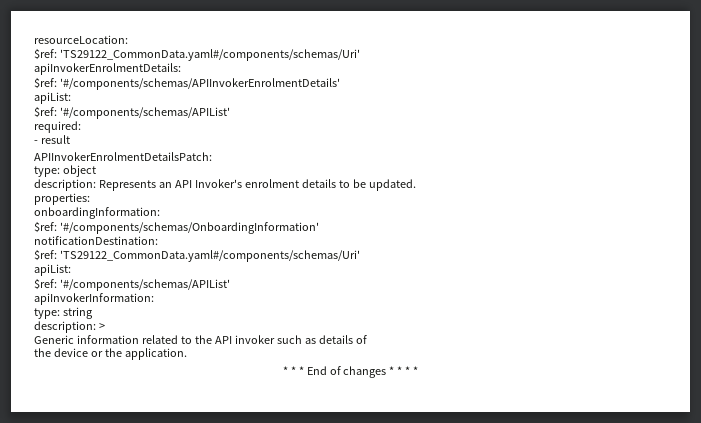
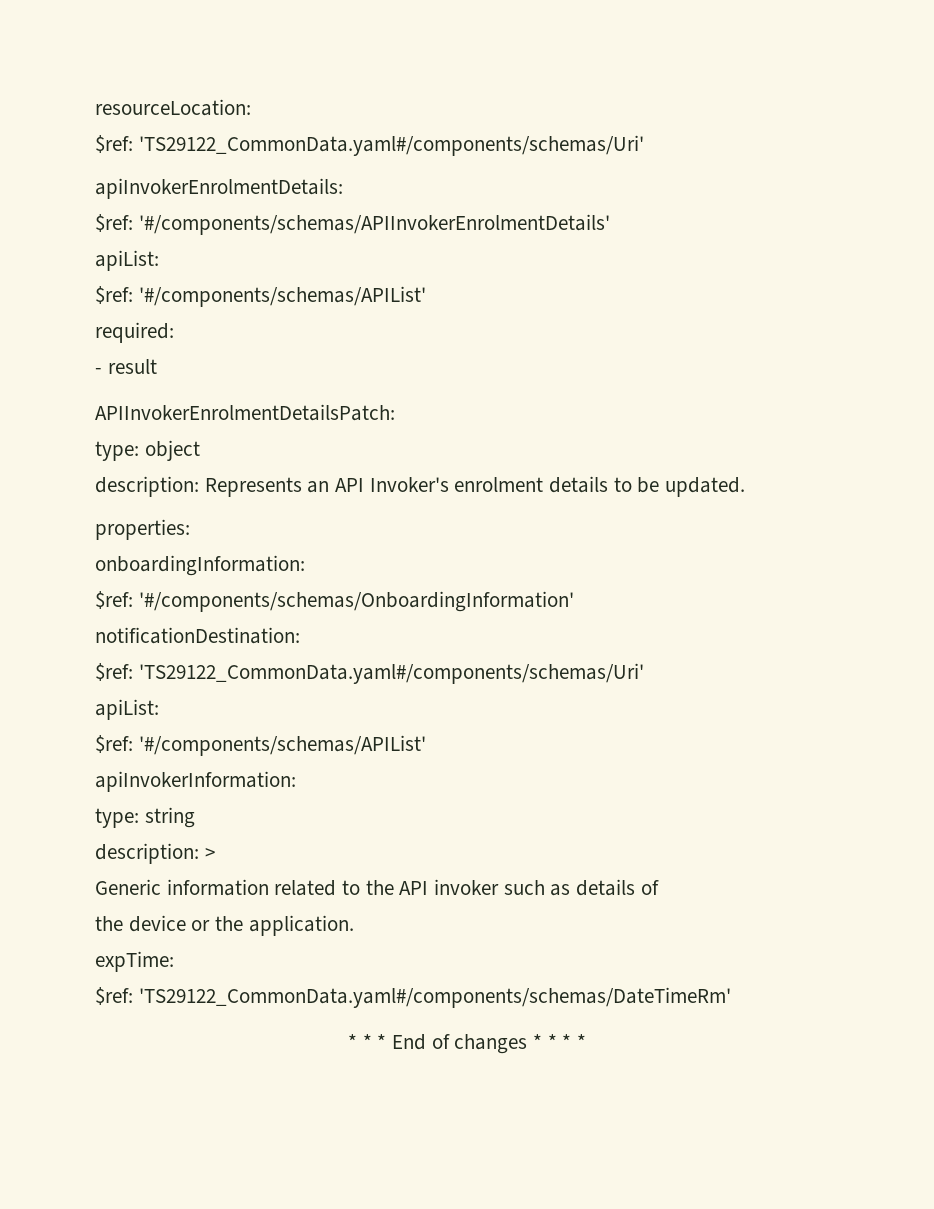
(187, 354) none -> [95,951,174,972] [95,987,731,1008] // expTime: // $ref: 'TS29122_CommonData.yaml#/components/schemas/DateTimeRm'

